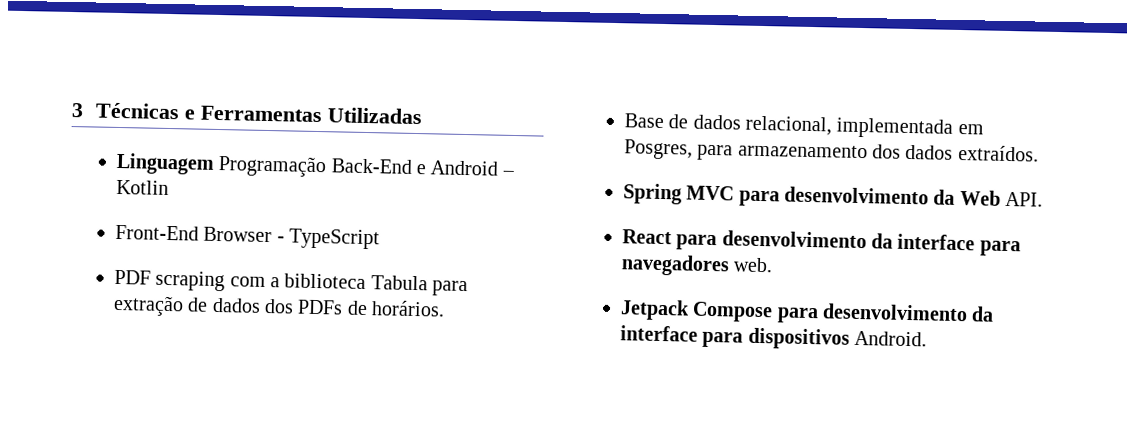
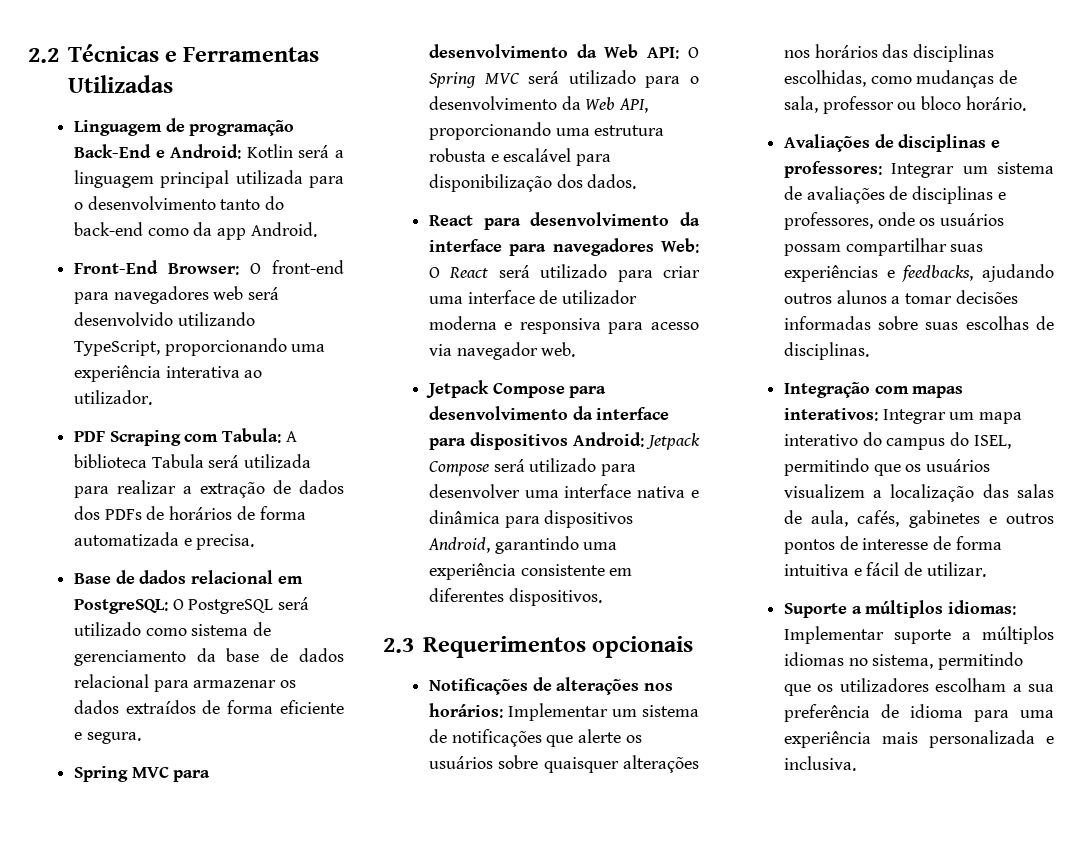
[71,103,84,118] 3 -> [28,48,59,63] 2.2
[218,155,515,178] [115,179,169,195] [114,224,381,250] [113,269,469,297] Programação Back-End e Android – Kotlin // Front-End Browser - TypeScript // PDF scraping com a biblioteca Tabula para -> [165,118,295,136] [73,144,345,159] [73,170,344,188] [73,196,285,210] [73,222,317,240] [73,260,344,275] [73,286,280,304] [73,312,255,326] [73,338,326,356] [73,365,263,382] [73,390,152,405] [73,428,297,446] [73,454,312,468] [73,480,192,498] de programação Back-End e Android: Kotlin será a linguagem principal utilizada para o desenvolvimento tanto do back-end como da app Android. // Front-End Browser: O front-end para navegadores web será desenvolvido utilizando TypeScript, proporcionando uma experiência interativa ao utilizador. // PDF Scraping com Tabula: A biblioteca Tabula será utilizada para realizar a
[371,300,446,317] [623,113,984,139] [623,139,1039,162] horários. // Base de dados relacional, implementada em Posgres, para armazenamento dos dados extraídos. -> [169,506,306,520] [73,532,255,550] [73,570,303,584] [73,597,310,614] [73,622,272,636] [73,648,345,666] [73,674,297,692] [73,700,345,714] [73,732,141,744] horários de forma automatizada e precisa. // Base de dados relacional em PostgreSQL: O PostgreSQL será utilizado como sistema de gerenciamento da base de dados relacional para armazenar os dados extraídos de forma eficiente e segura.
[1005,191,1044,207] API. -> [647,47,699,59] [428,70,699,88] [428,96,649,113] [428,122,665,140] [428,148,612,166] [428,174,637,192] API: O Spring MVC será utilizado para o desenvolvimento da Web API, proporcionando uma estrutura robusta e escalável para disponibilização dos dados.
(730, 265) none -> [661,238,699,253] [428,264,700,282] [428,290,638,304] [428,316,699,334] [428,342,538,360] Web: O React será utilizado para criar uma interface de utilizador moderna e responsiva para acesso via navegador
[854,330,928,347] Android. -> [572,432,700,450] [428,458,637,476] [428,484,699,498] [428,510,634,528] [427,536,618,554] [428,563,633,580] [428,588,602,606] [383,636,694,658] [428,677,674,695] [428,703,699,721] [428,729,642,747] [428,755,699,773] [783,44,995,62] [783,70,1018,88] [783,96,1026,114] [783,134,1001,152] [783,161,1054,178] [783,186,1006,204] [783,212,1005,230] [783,238,984,256] [783,264,1054,282] [783,290,1018,304] [783,316,1054,330] [783,342,869,360] [783,382,964,398] [783,408,1023,424] [783,432,1011,450] [783,458,991,476] [783,484,1054,502] [783,510,1054,528] [783,536,1002,554] [783,562,986,577] [783,600,1017,618] [783,626,1054,644] [783,652,1024,670] [783,678,1054,696] [783,704,1054,722] [783,730,1054,748] [783,756,856,771] Android: Jetpack Compose será utilizado para desenvolver uma interface nativa e dinâmica para dispositivos Android, garantindo uma experiência consistente em diferentes dispositivos. // 2.3 Requerimentos opcionais // Notificações de alterações nos horários: Implementar um sistema de notificações que alerte os usuários sobre quaisquer alterações nos horários das disciplinas escolhidas, como mudanças de sala, professor ou bloco horário. // Avaliações de disciplinas e professores: Integrar um sistema de avaliações de disciplinas e professores, onde os usuários possam compartilhar suas experiências e feedbacks, ajudando outros alunos a tomar decisões informadas sobre suas escolhas de disciplinas. // Integração com mapas interativos: Integrar um mapa interativo do campus do ISEL, permitindo que os usuários visualizem a localização das salas de aula, cafés, gabinetes e outros pontos de interesse de forma intuitiva e fácil de utilizar. // Suporte a múltiplos idiomas: Implementar suporte a múltiplos idiomas no sistema, permitindo que os utilizadores escolham a sua preferência de idioma para uma experiência mais personalizada e inclusiva.

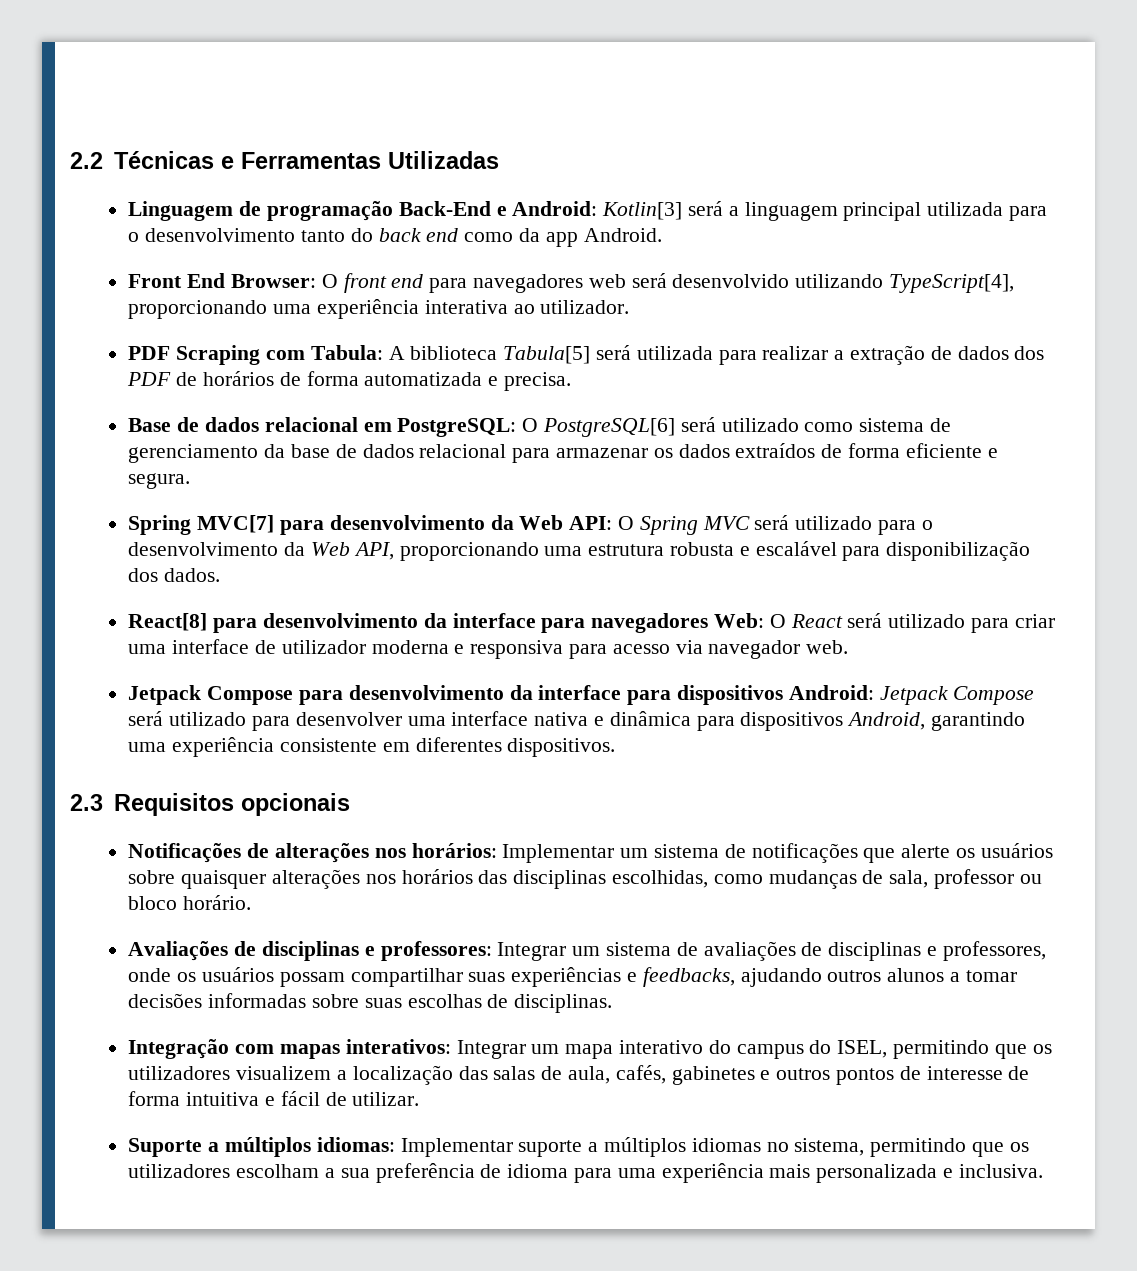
[246,144,293,158] Kotlin -> [602,202,683,220] Kotlin[3]
[73,222,143,236] back-end -> [378,228,459,242] back end
[73,260,344,275] Front-End Browser: O front-end -> [128,273,424,293] Front End Browser: O front end
[73,340,160,356] TypeScript, -> [888,274,1014,293] TypeScript[4],
[151,454,204,468] Tabula -> [503,346,591,364] Tabula[5]
[104,509,142,520] PDFs -> [127,372,172,386] PDF
[188,599,274,614] PostgreSQL -> [542,418,675,437] PostgreSQL[6]
[131,767,169,778] MVC -> [197,515,275,533] MVC[7]
[428,215,473,226] React -> [128,613,208,631] React[8]
[422,636,586,658] Requerimentos -> [113,793,234,816] Requisitos
[926,459,991,472] usuários -> [128,1066,231,1080] utilizadores

